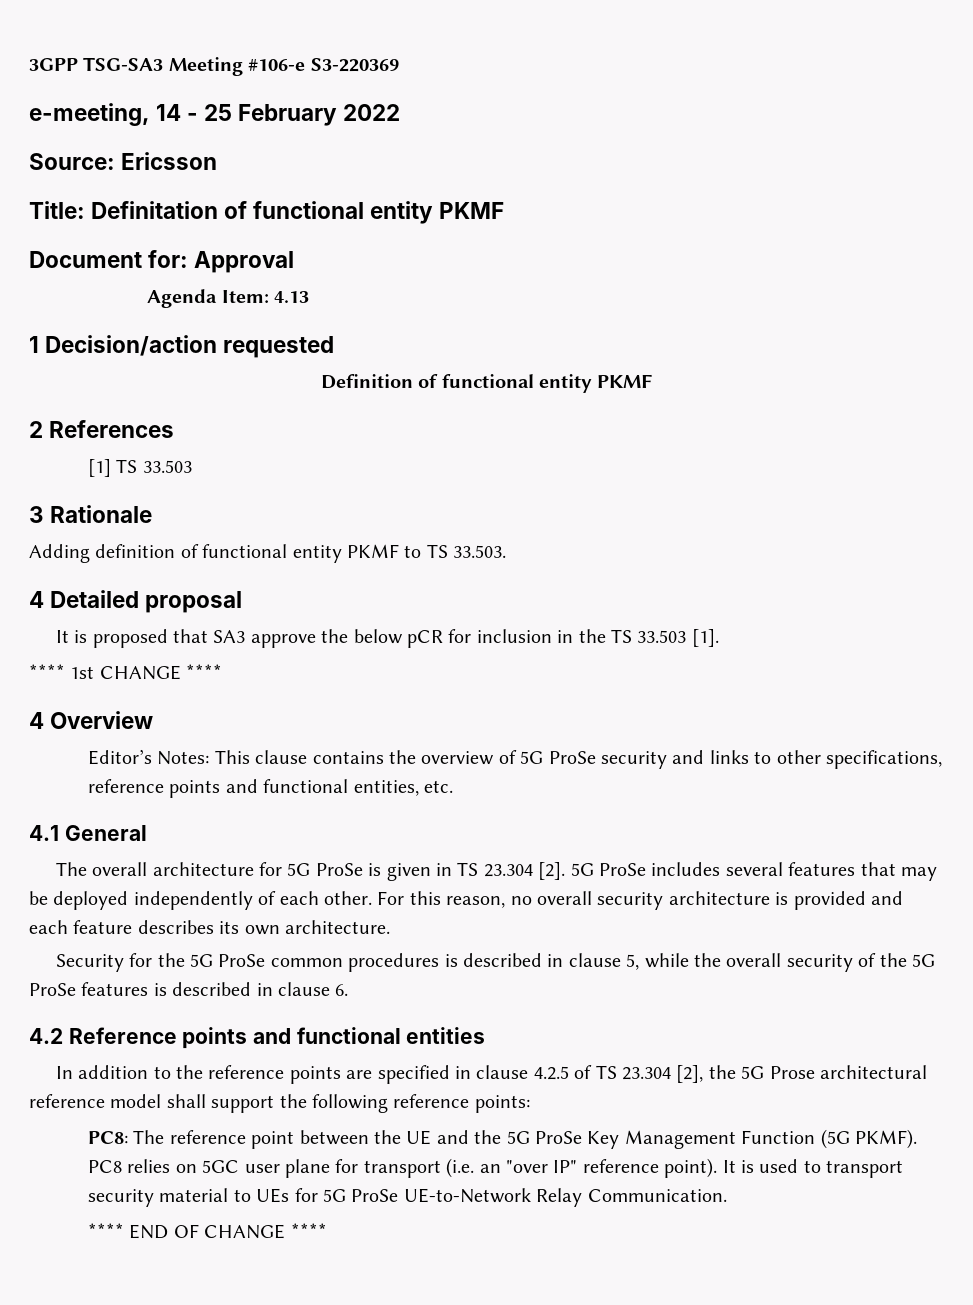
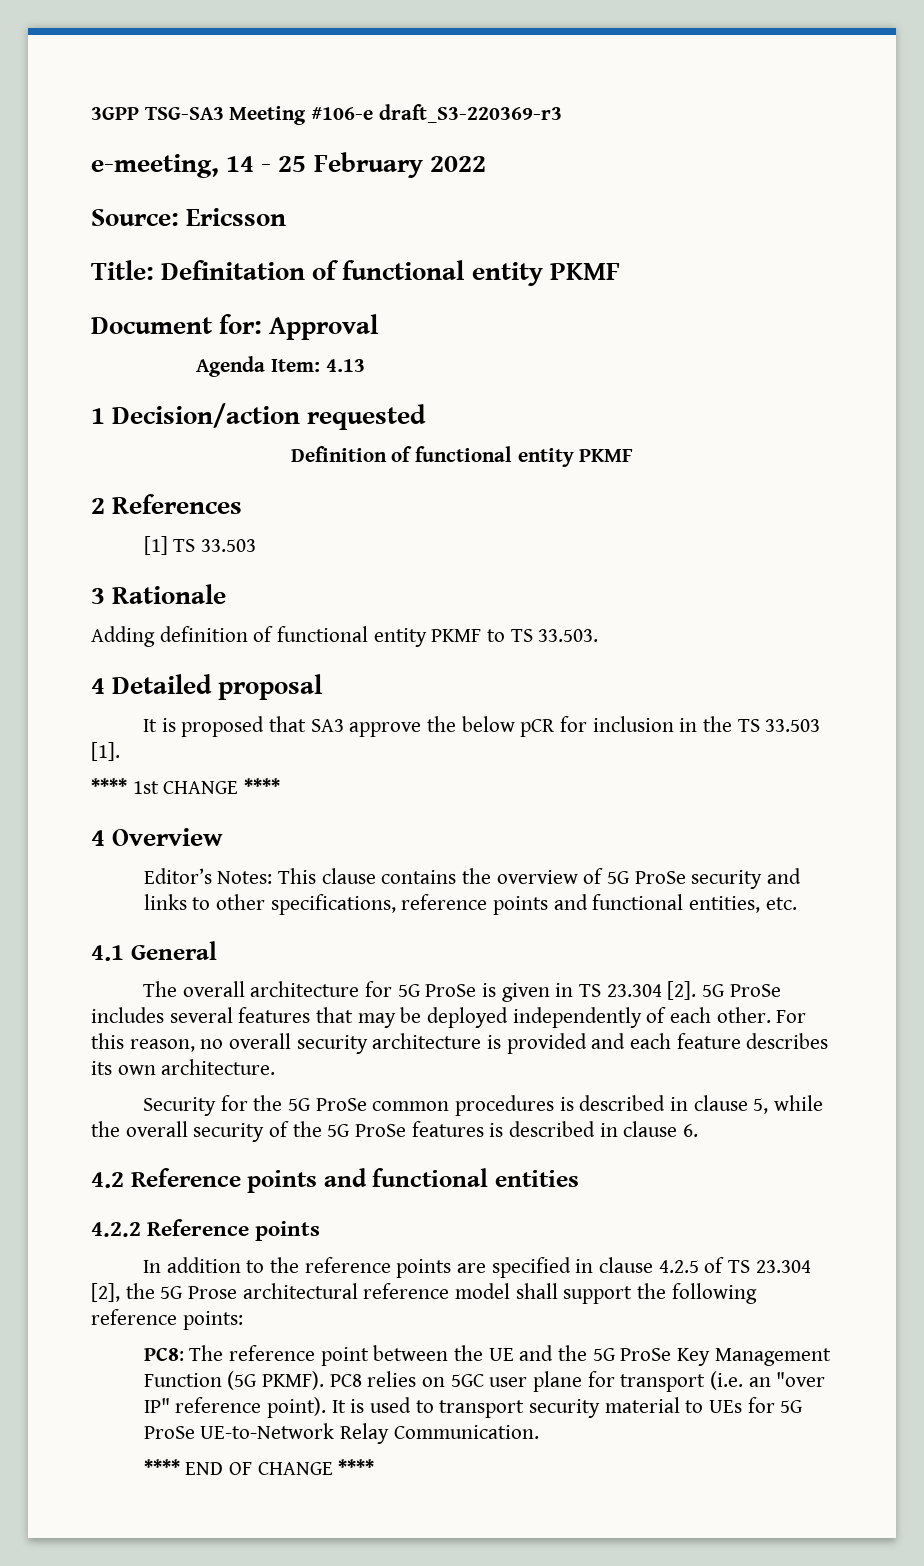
[310,58,399,72] S3-220369 -> [378,104,562,123] draft_S3-220369-r3
(486, 1035) none -> [91,1219,321,1241] // 4.2.2 Reference points

